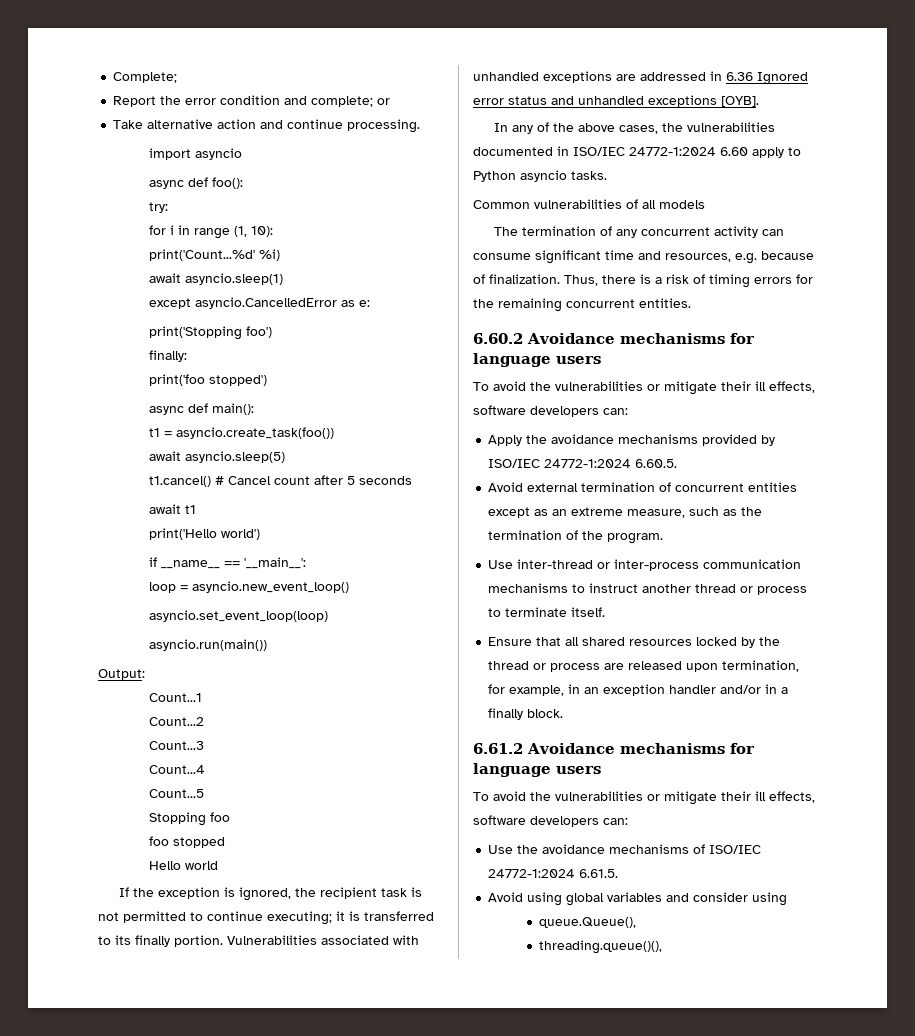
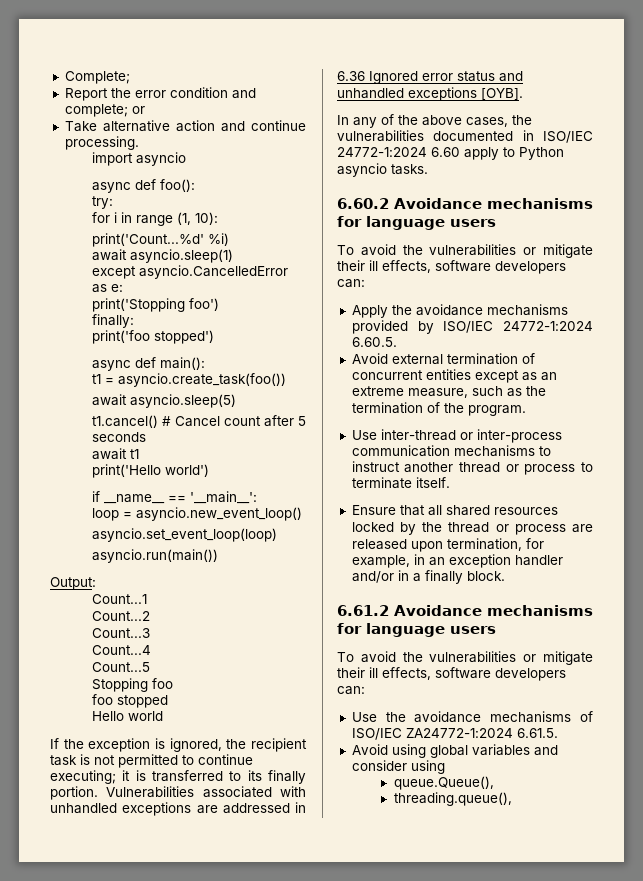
[473,199,705,209] [494,226,785,238] [473,250,814,264] [473,274,813,288] [473,298,691,312] // Common vulnerabilities of all models // The termination of any concurrent activity can consume significant time and resources, e.g. because of finalization. Thus, there is a risk of timing errors for the remaining concurrent entities. -> (428, 169) none
[488,869,576,878] 24772-1:2024 -> [405,728,513,738] ZA24772-1:2024
[539,940,663,954] threading.queue()(), -> [393,792,512,806] threading.queue(),

